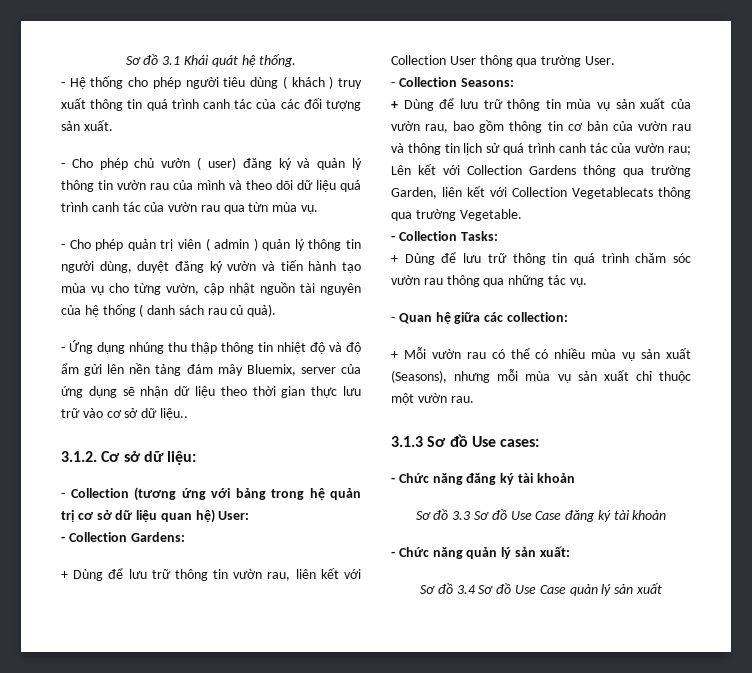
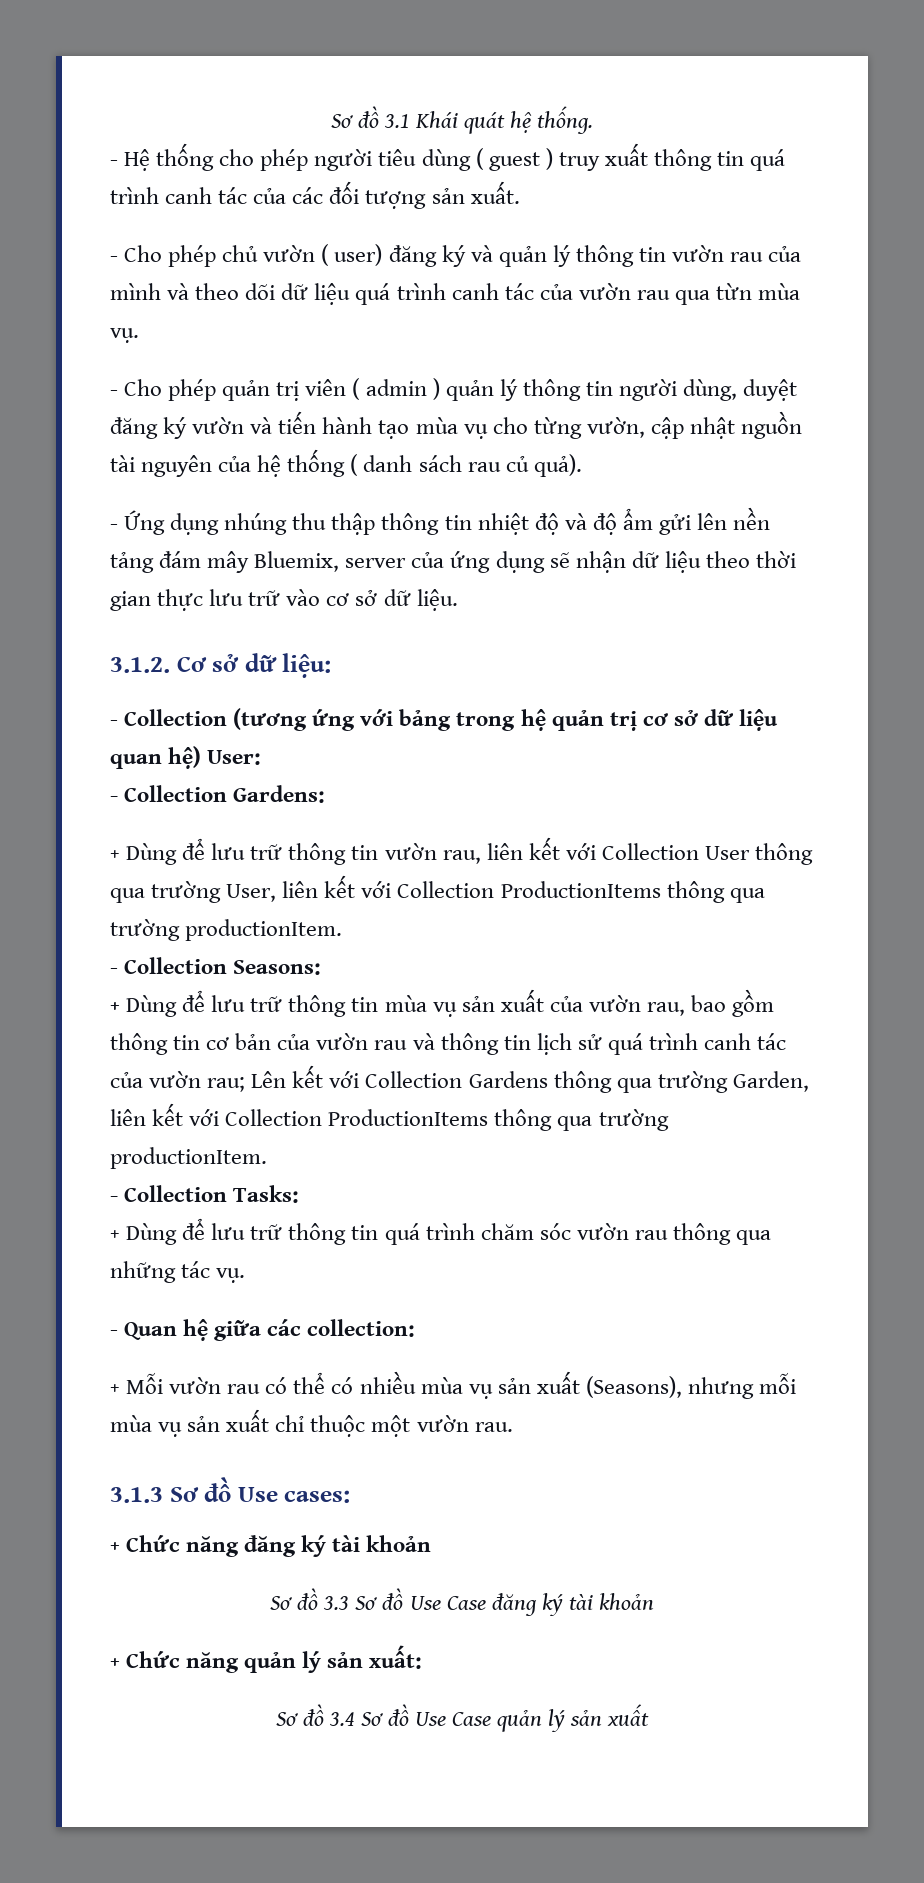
[291,77,325,87] khách -> [488,152,540,171] guest
[159,408,188,420] liệu.. -> [416,589,458,611] liệu.
[584,56,615,65] User. -> [226,875,765,903] [110,919,343,941] User, liên kết với Collection ProductionItems thông qua trường productionItem.
[572,187,691,199] [391,209,522,221] Vegetablecats thông qua trường Vegetable. -> [328,1109,669,1131] [110,1147,267,1169] ProductionItems thông qua trường productionItem.
[391,477,395,483] - -> [110,1542,120,1552] +
[391,551,395,557] - -> [110,1658,120,1668] +

